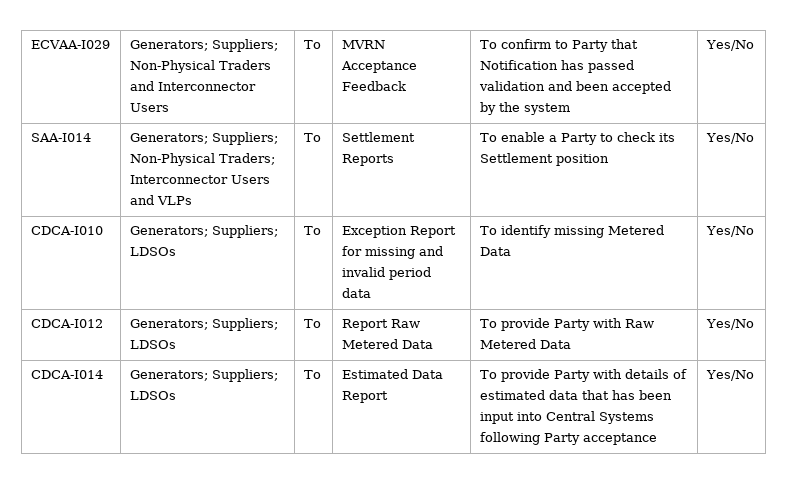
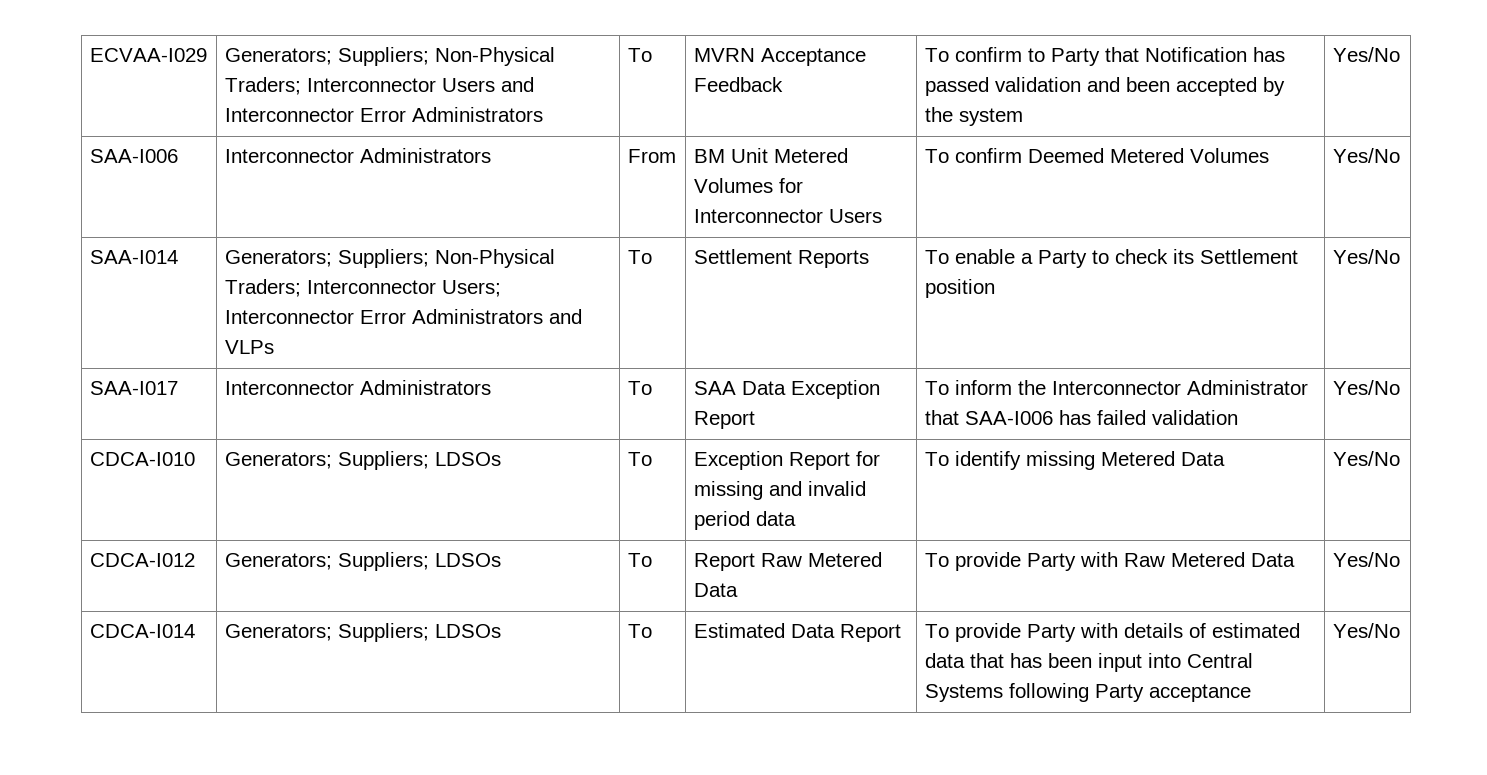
[218,60,271,70] [129,81,256,91] [129,103,169,112] Traders and Interconnector Users -> [224,77,534,95] [224,107,543,122] Traders; Interconnector Users and Interconnector Error Administrators
(754, 45) none -> [89,149,178,163] [224,148,491,163] [627,149,676,163] [693,148,848,163] [693,178,803,193] [693,209,882,223] [924,148,1269,163] [1332,148,1400,163] // SAA-I006 | Interconnector Administrators | From | BM Unit Metered Volumes for Interconnector Users | To confirm Deemed Metered Volumes | Yes/No
[230,175,270,184] Users -> [441,280,501,297] [224,309,543,324] Users; Interconnector Error Administrators
(754, 138) none -> [89,381,178,395] [224,380,491,395] [627,381,652,395] [693,380,880,399] [693,411,755,429] [924,380,1308,395] [924,410,1238,425] [1332,380,1400,395] // SAA-I017 | Interconnector Administrators | To | SAA Data Exception Report | To inform the Interconnector Administrator that SAA-I006 has failed validation | Yes/No

